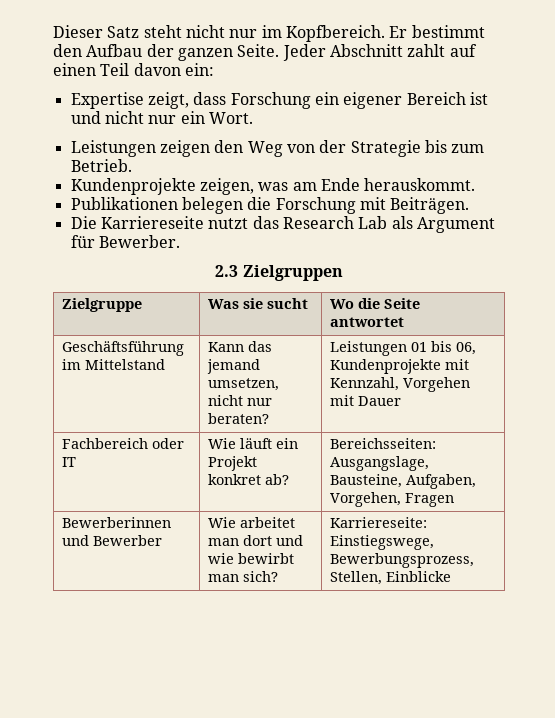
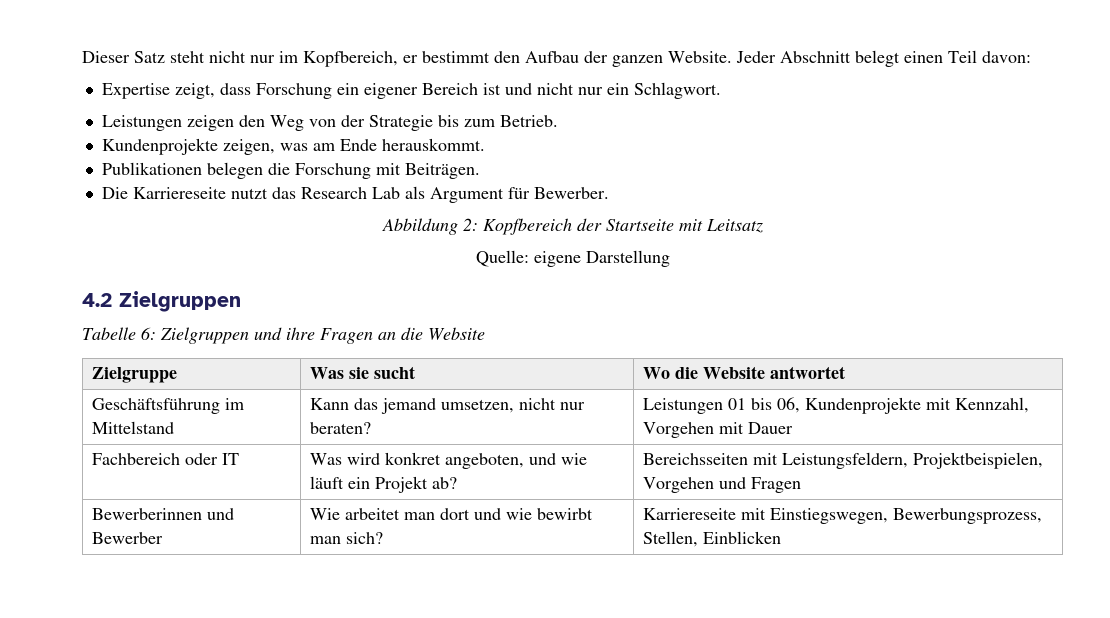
[285,25,408,42] Kopfbereich. Er -> [303,51,418,67] Kopfbereich, er
[237,44,280,57] Seite. -> [668,51,732,63] Website.
[407,44,477,57] [53,63,214,76] zahlt auf einen Teil davon ein: -> [855,50,1031,67] belegt einen Teil davon:
[208,112,253,124] Wort. -> [633,82,721,99] Schlagwort.
[215,265,343,281] 2.3 Zielgruppen -> [381,218,763,235] [475,250,670,267] [82,291,241,312] [82,327,485,344] Abbildung 2: Kopfbereich der Startseite mit Leitsatz // Quelle: eigene Darstellung // 4.2 Zielgruppen // Tabelle 6: Zielgruppen und ihre Fragen an die Website
[383,298,420,309] Seite -> [702,366,765,379] Website
[207,438,236,449] Wie -> [309,452,587,469] Was wird konkret angeboten, und wie
[207,474,261,485] konkret -> (428, 484) none
[329,438,436,449] [329,456,429,471] [329,474,476,489] [329,492,401,507] Bereichsseiten: Ausgangslage, Bausteine, Aufgaben, Vorgehen, -> [642,452,1043,469] [642,477,746,493] Bereichsseiten mit Leistungsfeldern, Projektbeispielen, Vorgehen und
[329,517,427,528] [329,535,434,550] Karriereseite: Einstiegswege, -> [642,508,888,524] Karriereseite mit Einstiegswegen,
[385,571,451,582] Einblicke -> [702,531,781,544] Einblicken

